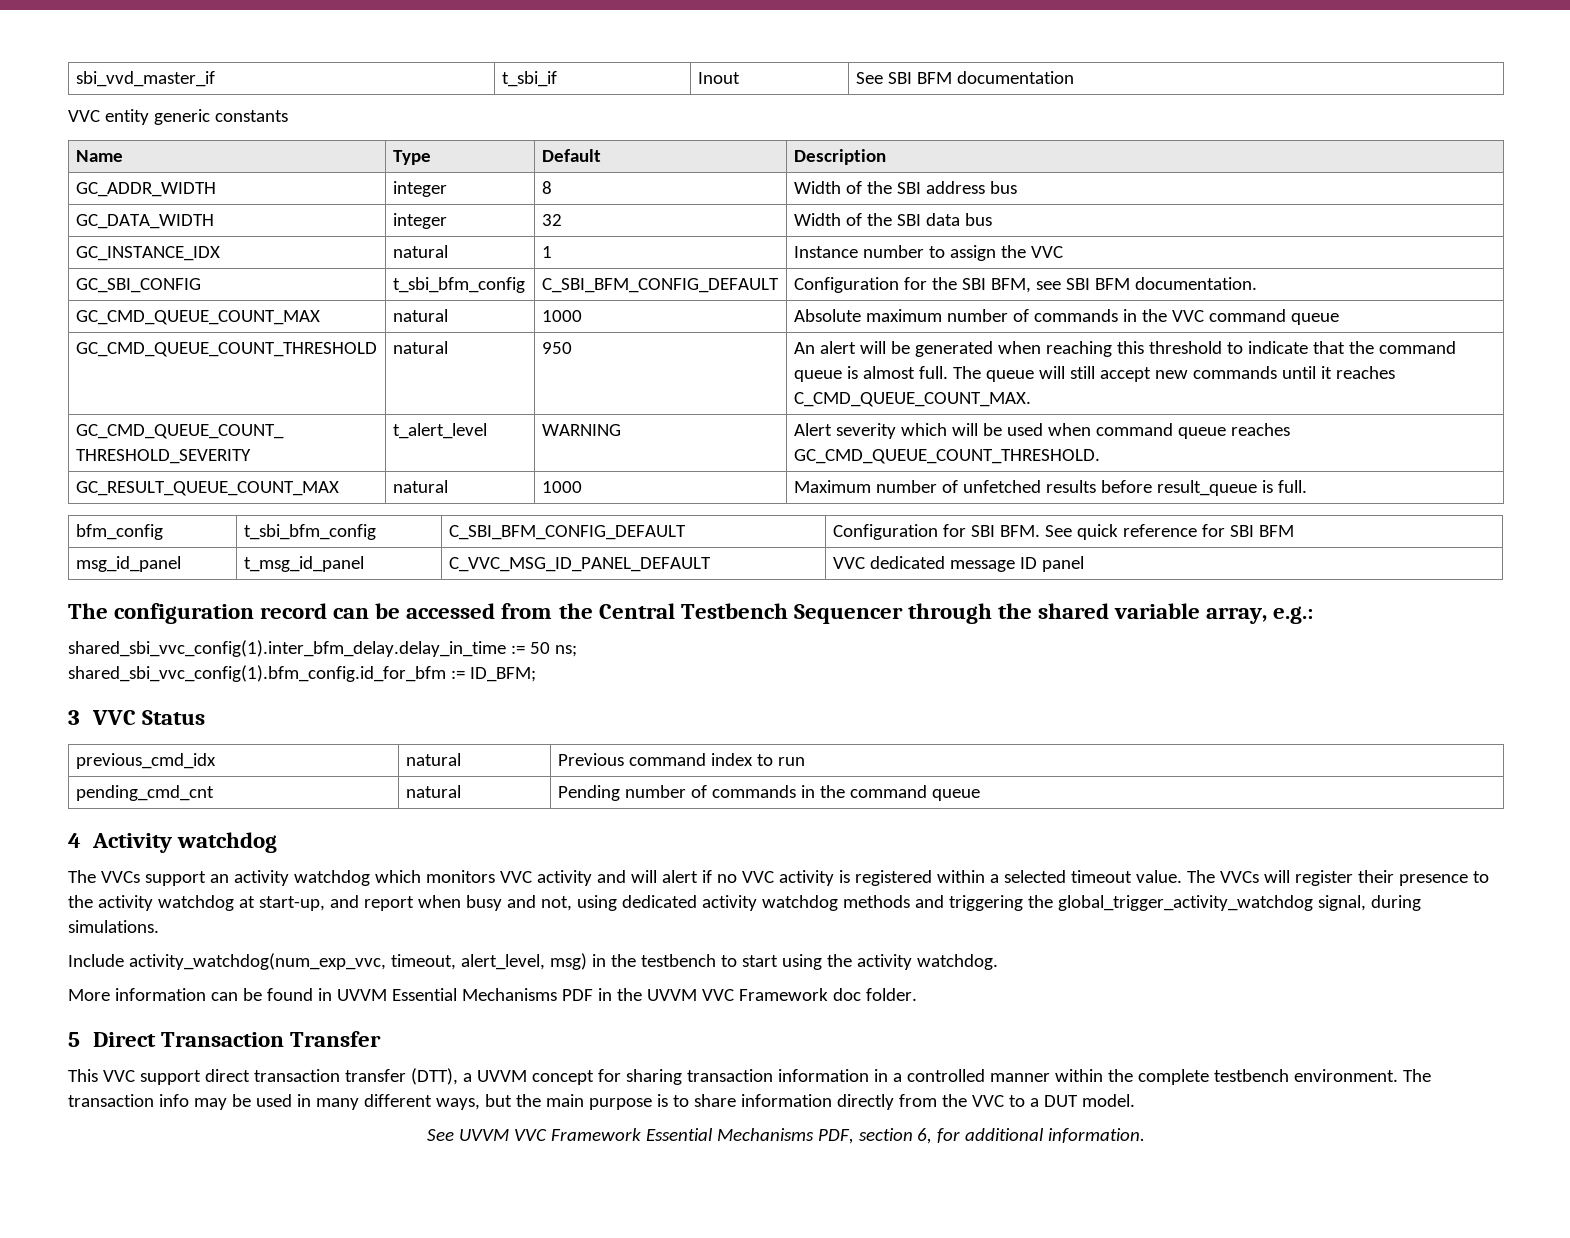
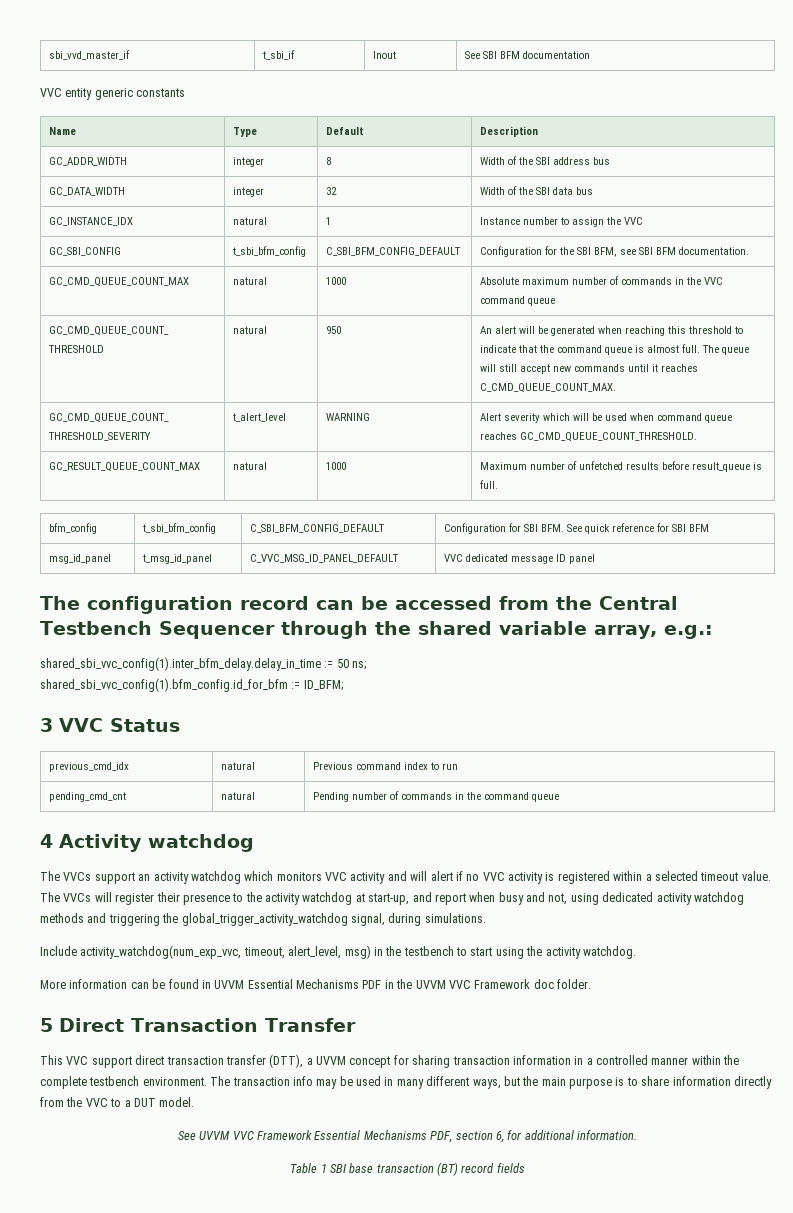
(1146, 1135) none -> [290,1162,525,1176] // Table 1 SBI base transaction (BT) record fields

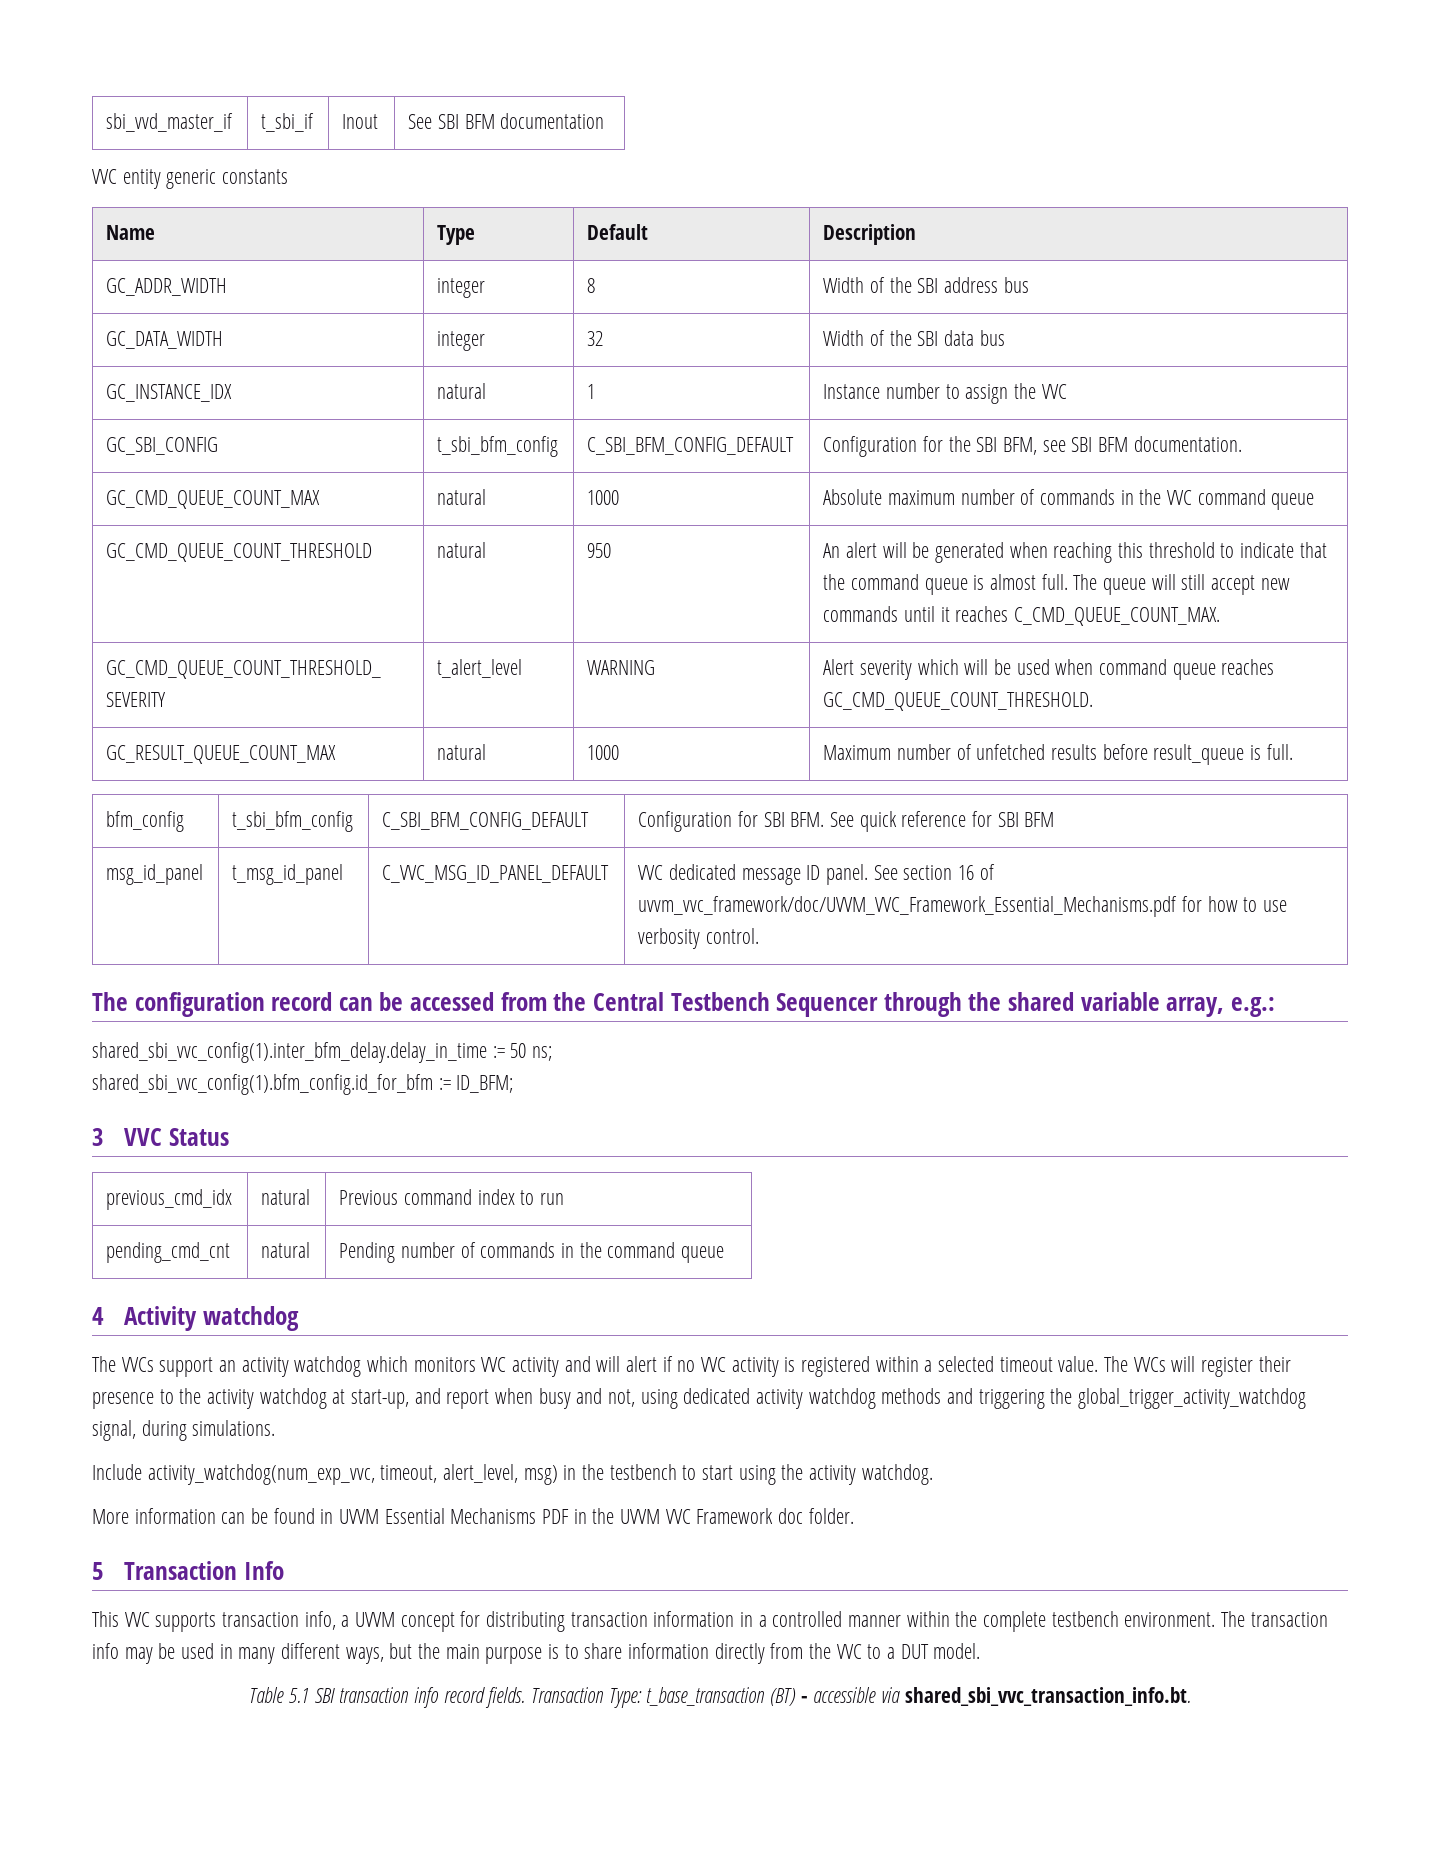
[569,554,596,564] panel -> [825,864,995,885] [638,896,1287,917] [638,928,759,949] panel. See section 16 of uvvm_vvc_framework/doc/UVVM_VVC_Framework_Essential_Mechanisms.pdf for how to use verbosity control.
[59,1018,357,1032] Direct Transaction Transfer -> [124,1561,284,1580] Transaction Info
[91,1054,304,1068] support direct transaction transfer (DTT), -> [155,1611,336,1632] supports transaction info,
[412,1055,451,1068] sharing -> [486,1611,566,1632] distributing
[177,1130,638,1143] [290,1162,525,1176] See UVVM VVC Framework Essential Mechanisms PDF, section 6, for additional information. // Table 1 SBI base transaction (BT) record fields -> [249,1687,1191,1708] Table 5.1 SBI transaction info record fields. Transaction Type: t_base_transaction (BT) - accessible via shared_sbi_vvc_transaction_info.bt.

